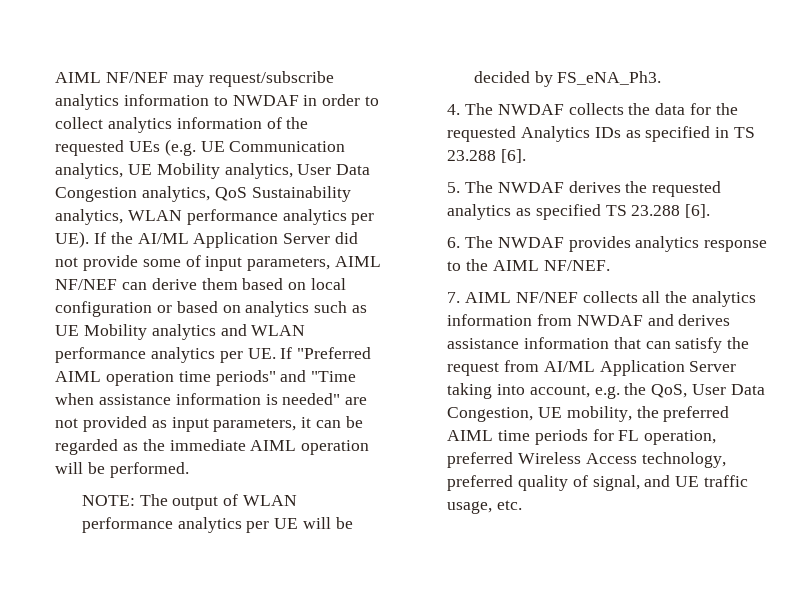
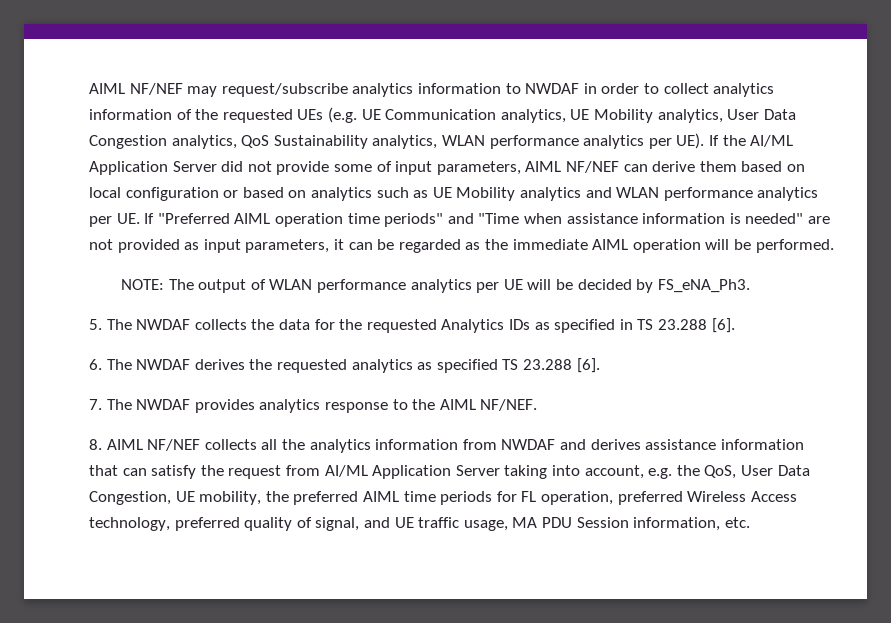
[447,104,461,115] 4. -> [89,319,103,330] 5.
[447,182,461,193] 5. -> [89,359,103,370] 6.
[447,237,461,248] 6. -> [89,399,103,410] 7.
[447,292,461,303] 7. -> [89,439,103,450] 8.
(493, 507) none -> [512,517,721,531] MA PDU Session information,

